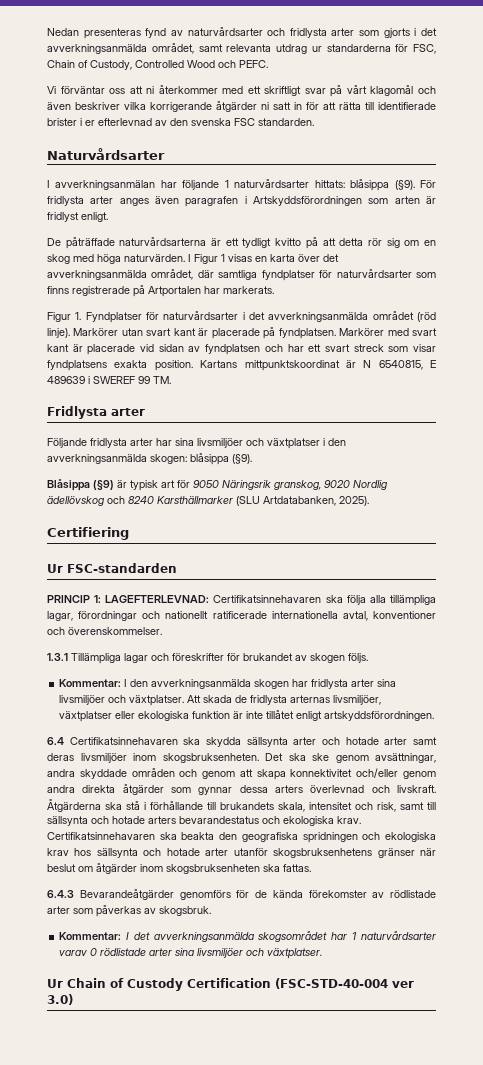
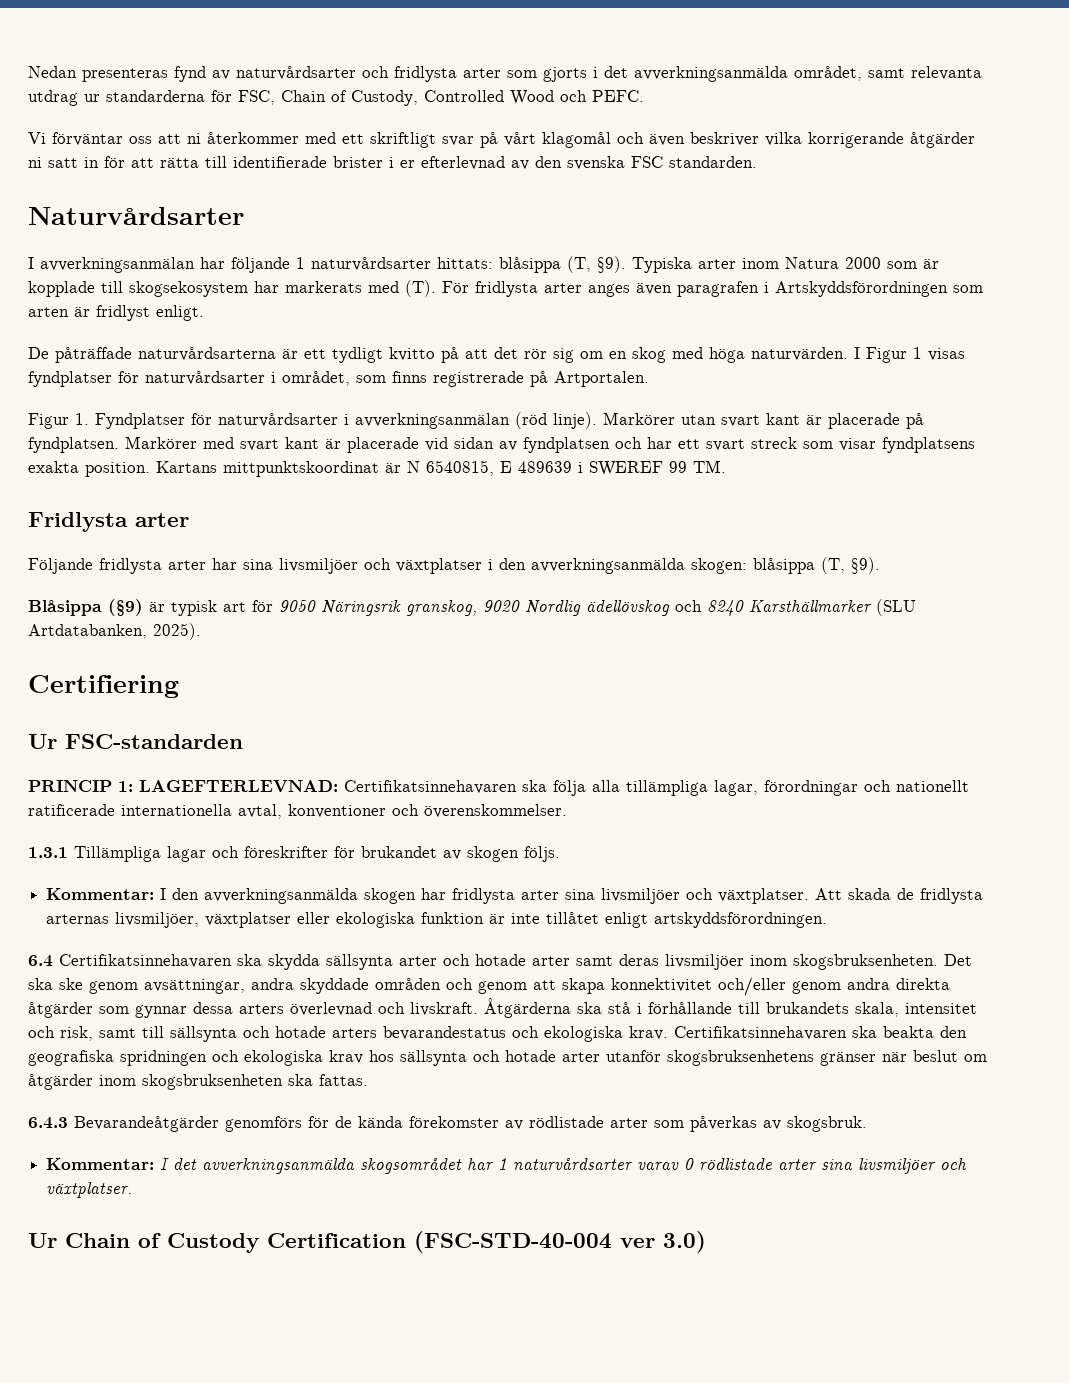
[394,180,415,190] (§9). -> [567,256,939,273] [28,280,436,297] (T, §9). Typiska arter inom Natura 2000 som är kopplade till skogsekosystem har markerats med (T).
[339,238,364,246] detta -> [494,347,518,359] det
[255,254,339,262] [47,269,258,280] en karta över det avverkningsanmälda området, där samtliga -> (965, 354) none
(412, 273) none -> [271,371,350,386] i området,
[148,286,274,297] Artportalen har markerats. -> [554,371,649,387] Artportalen.
[249,311,414,322] det avverkningsanmälda området -> [355,413,510,429] avverkningsanmälan
[232,454,252,464] (§9). -> [821,557,880,574] (T, §9).

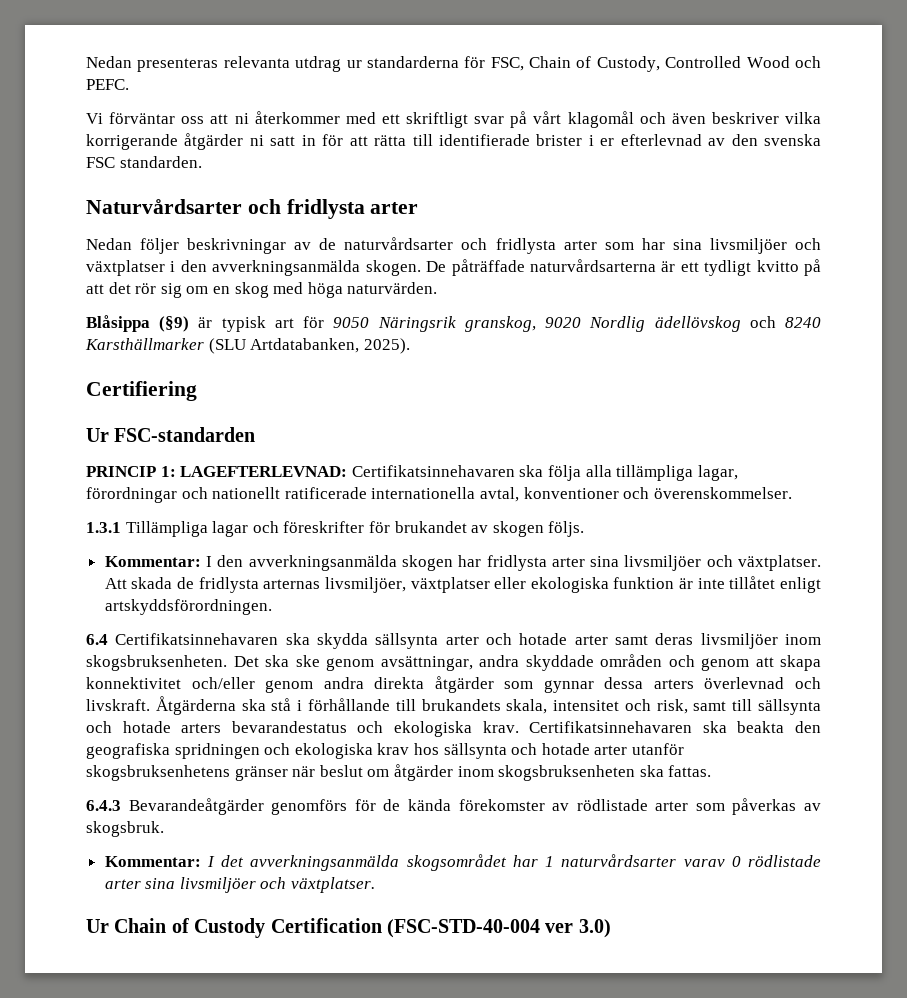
[174,66,905,82] fynd av naturvårdsarter och fridlysta arter som gjorts i det avverkningsanmälda området, samt -> (219, 65) none
[28,256,939,273] [28,280,983,297] [28,305,204,321] // I avverkningsanmälan har följande 1 naturvårdsarter hittats: blåsippa (T, §9). Typiska arter inom Natura 2000 som är kopplade till skogsekosystem har markerats med (T). För fridlysta arter anges även paragrafen i Artskyddsförordningen som arten är fridlyst enligt. // -> [247,199,419,219] [86,237,822,254] [86,260,421,276] och fridlysta arter // Nedan följer beskrivningar av de naturvårdsarter och fridlysta arter som har sina livsmiljöer och växtplatser i den avverkningsanmälda skogen.
[854,347,965,363] [28,371,649,387] [28,412,924,429] [28,436,975,453] [28,460,726,477] [28,512,189,532] [28,557,880,574] I Figur 1 visas fyndplatser för naturvårdsarter i området, som finns registrerade på Artportalen. // Figur 1. Fyndplatser för naturvårdsarter i avverkningsanmälan (röd linje). Markörer utan svart kant är placerade på fyndplatsen. Markörer med svart kant är placerade vid sidan av fyndplatsen och har ett svart streck som visar fyndplatsens exakta position. Kartans mittpunktskoordinat är N 6540815, E 489639 i SWEREF 99 TM. // Fridlysta arter // Följande fridlysta arter har sina livsmiljöer och växtplatser i den avverkningsanmälda skogen: blåsippa (T, §9). -> (438, 288) none

